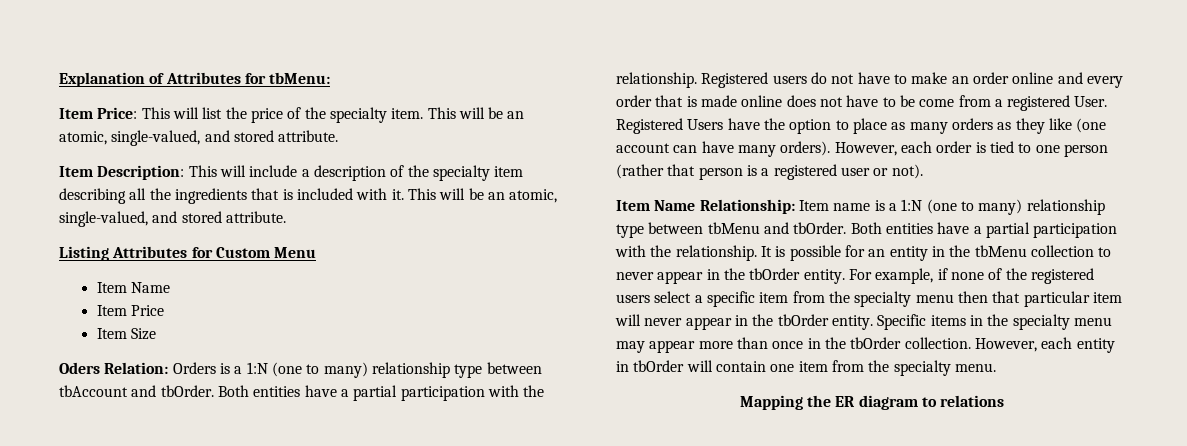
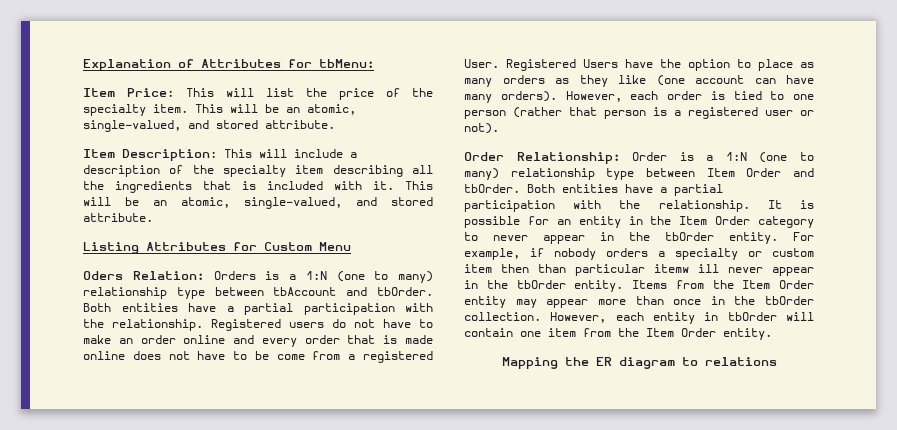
[96,282,170,293] [96,305,164,316] [96,328,156,340] // Item Name // Item Price // Item Size -> (351, 246) none
[616,199,1105,215] [616,222,760,238] Item Name Relationship: Item name is a 1:N (one to many) relationship type between tbMenu -> [464,152,814,164] [464,168,782,180] Order Relationship: Order is a 1:N (one to many) relationship type between Item Order
[974,245,1094,257] tbMenu collection -> [679,216,814,228] Item Order category
[950,268,1094,284] [616,291,1122,307] [615,314,1112,330] none of the registered users select a specific item from the specialty menu then that particular item will never appear in the tbOrder entity. Specific items in the specialty menu -> [554,248,814,260] [464,264,814,276] [464,280,814,292] [464,296,506,308] nobody orders a specialty or custom item then than particular itemw ill never appear in the tbOrder entity. Items from the Item Order entity
[893,360,996,376] specialty menu. -> [646,328,772,340] Item Order entity.

